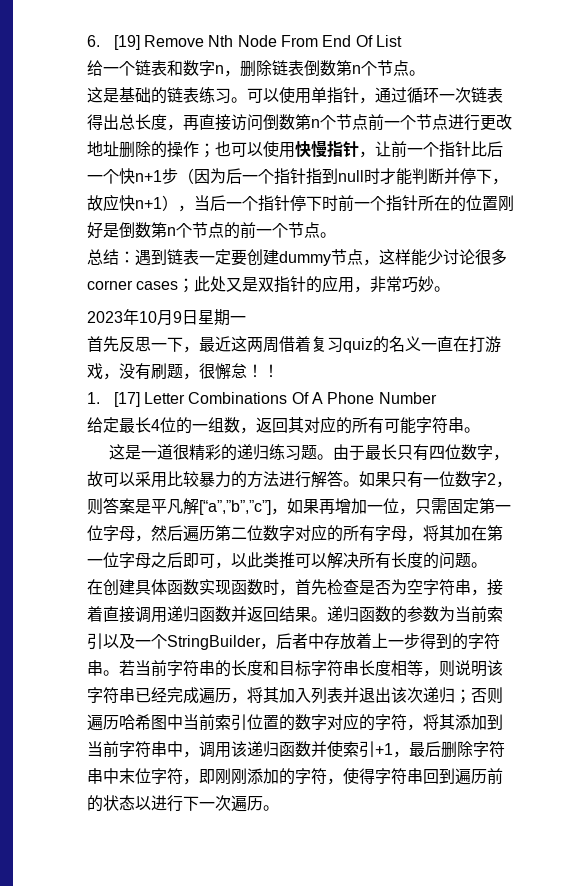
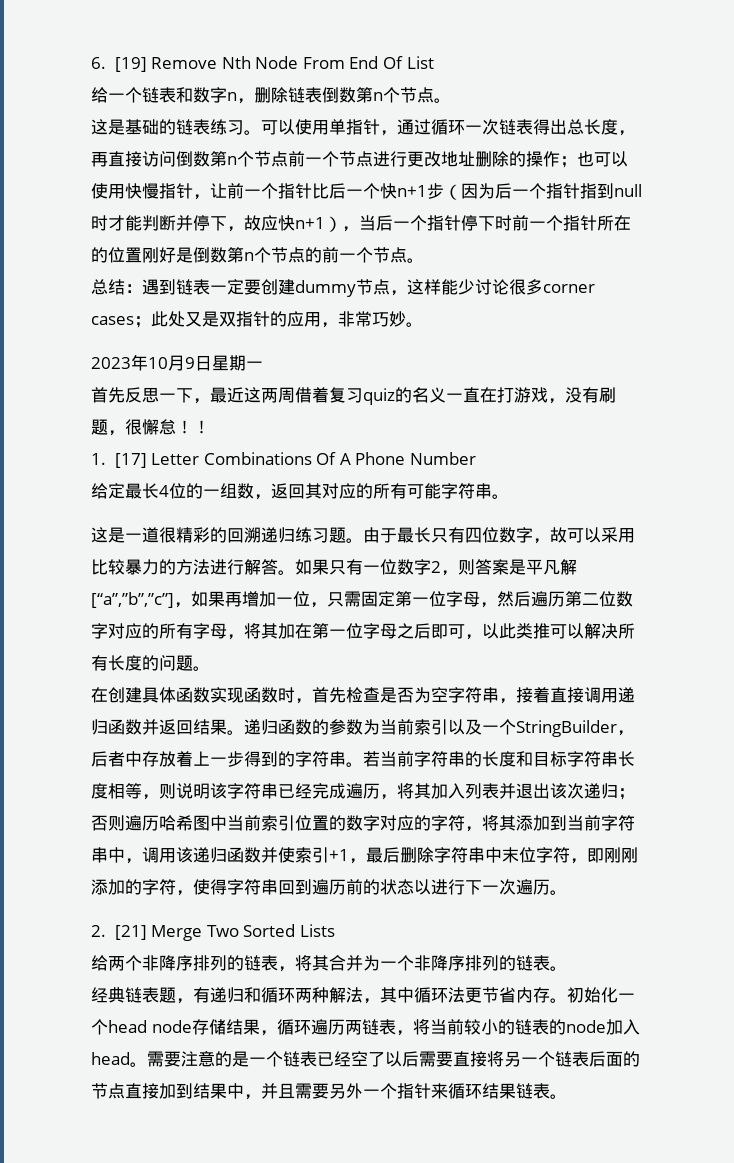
(238, 452) none -> [227,527,261,543] 回溯
(279, 808) none -> [91,924,335,941] [91,955,567,972] [91,987,635,1004] [91,1019,640,1036] [91,1051,640,1067] [91,1083,567,1100] // 2. [21] Merge Two Sorted Lists // 给两个非降序排列的链表，将其合并为一个非降序排列的链表。 // 经典链表题，有递归和循环两种解法，其中循环法更节省内存。初始化一个head node存储结果，循环遍历两链表，将当前较小的链表的node加入head。需要注意的是一个链表已经空了以后需要直接将另一个链表后面的节点直接加到结果中，并且需要另外一个指针来循环结果链表。

